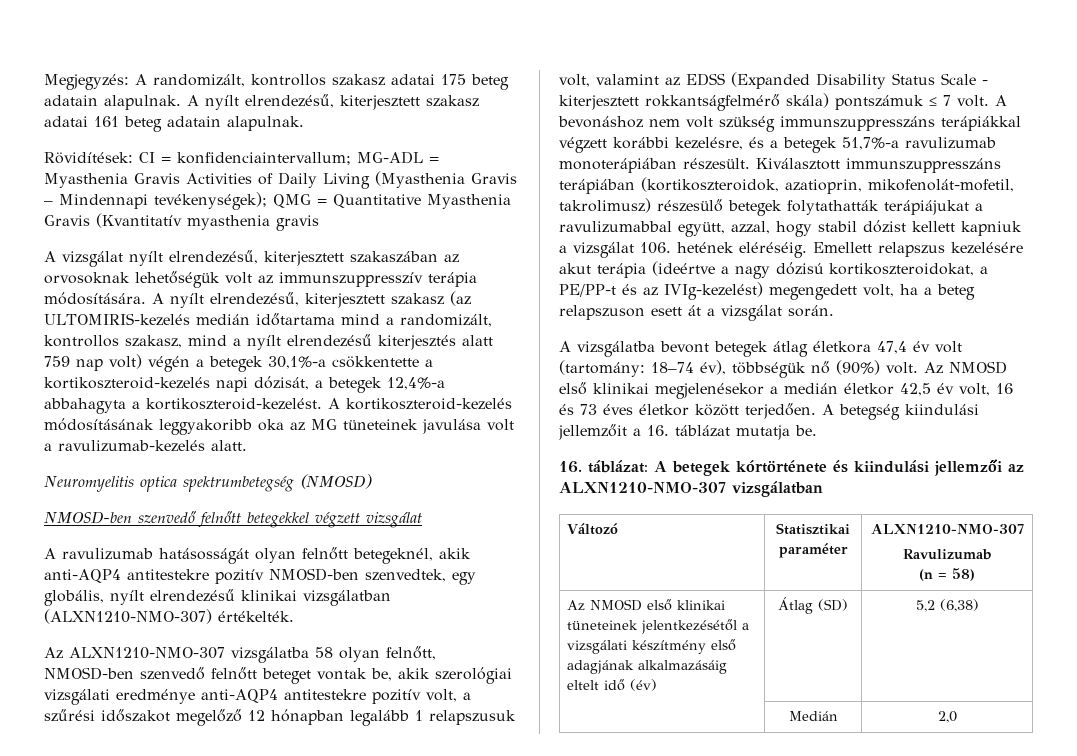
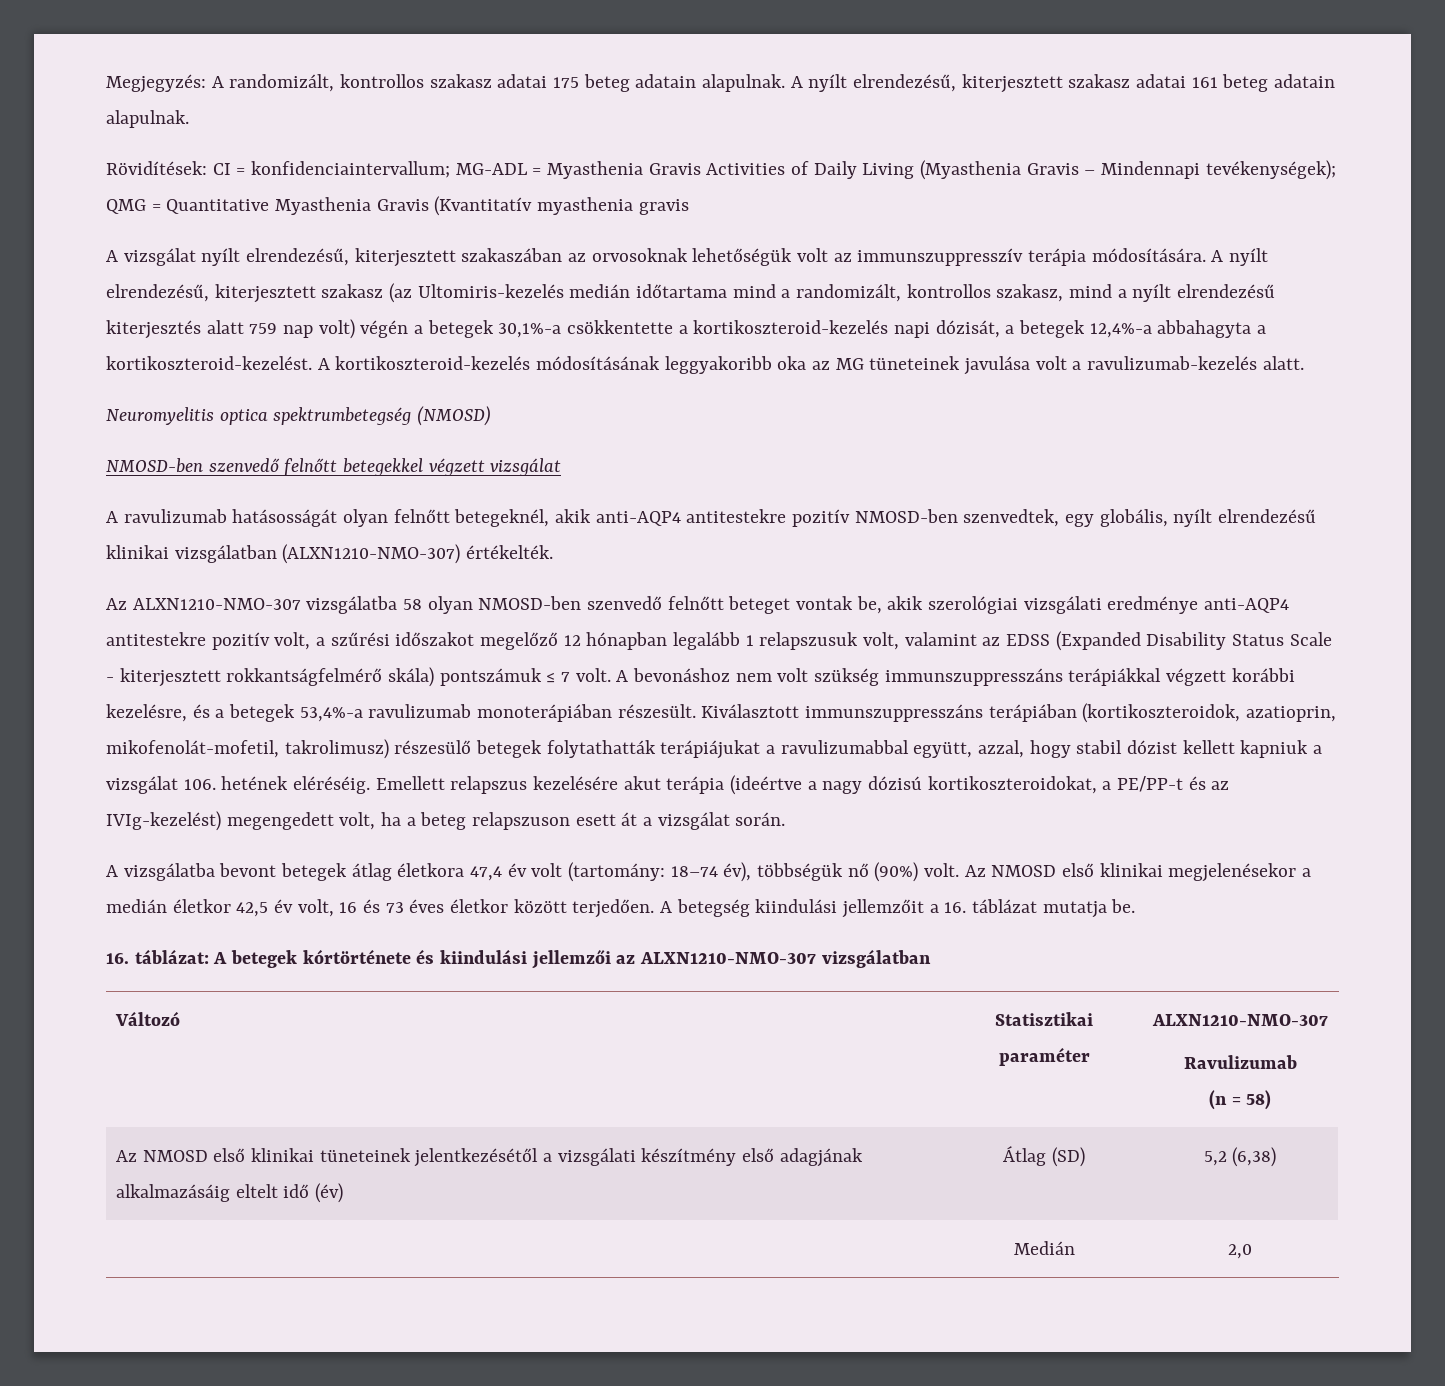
[44,313,190,326] ULTOMIRIS-kezelés -> [417,284,564,298] Ultomiris-kezelés
[386,646,436,660] felnőtt, -> (473, 605) none
[842,137,899,150] 51,7%-a -> [299,707,363,722] 53,4%-a

